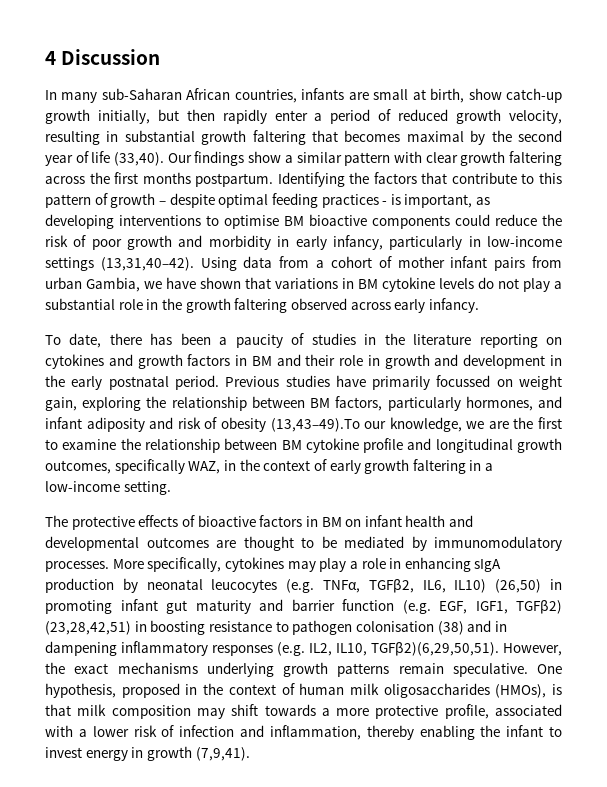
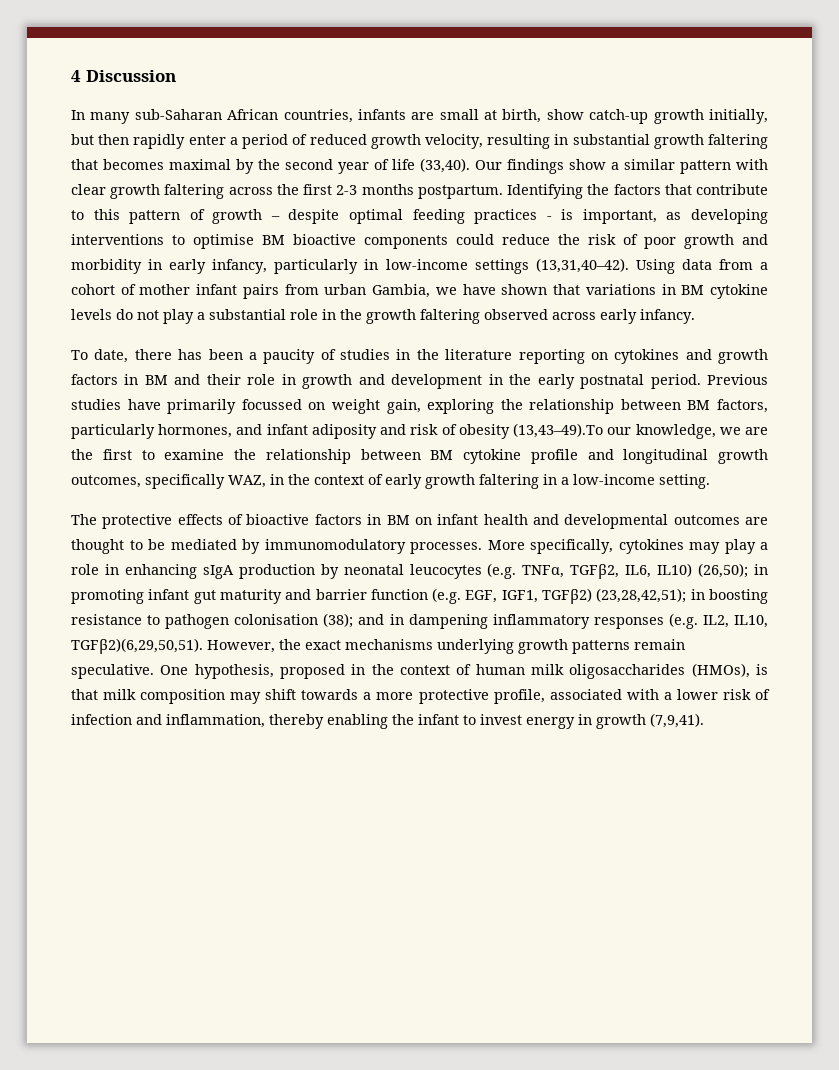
(139, 178) none -> [336,185,358,195] 2-3
[495,579,542,593] (26,50) -> [698,563,749,578] (26,50);
[45,621,131,635] (23,28,42,51) -> [596,588,687,603] (23,28,42,51);
[437,621,464,635] (38) -> [323,613,354,628] (38);

